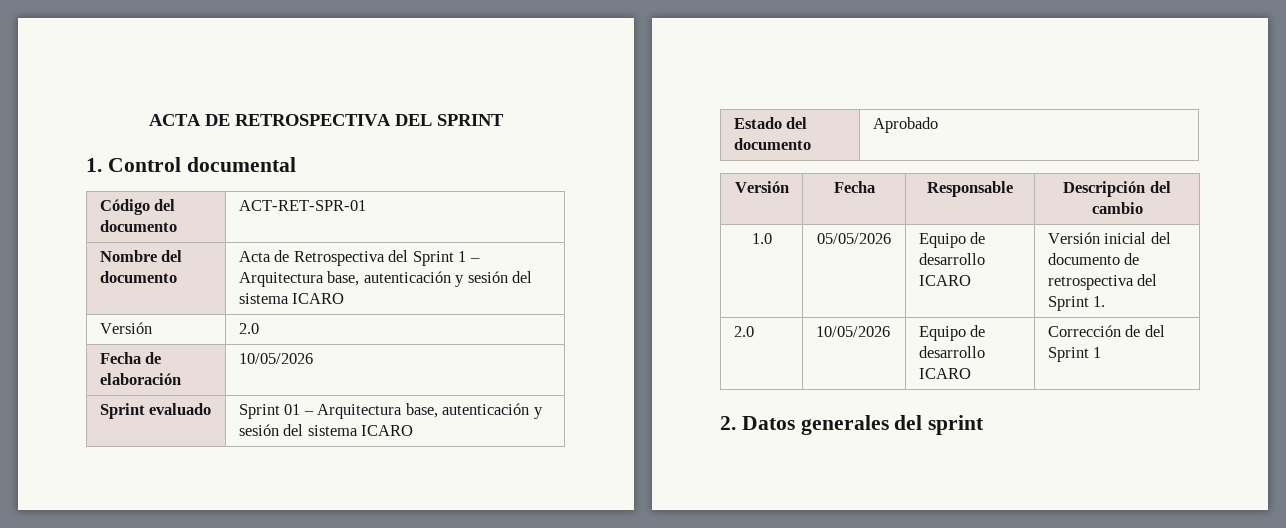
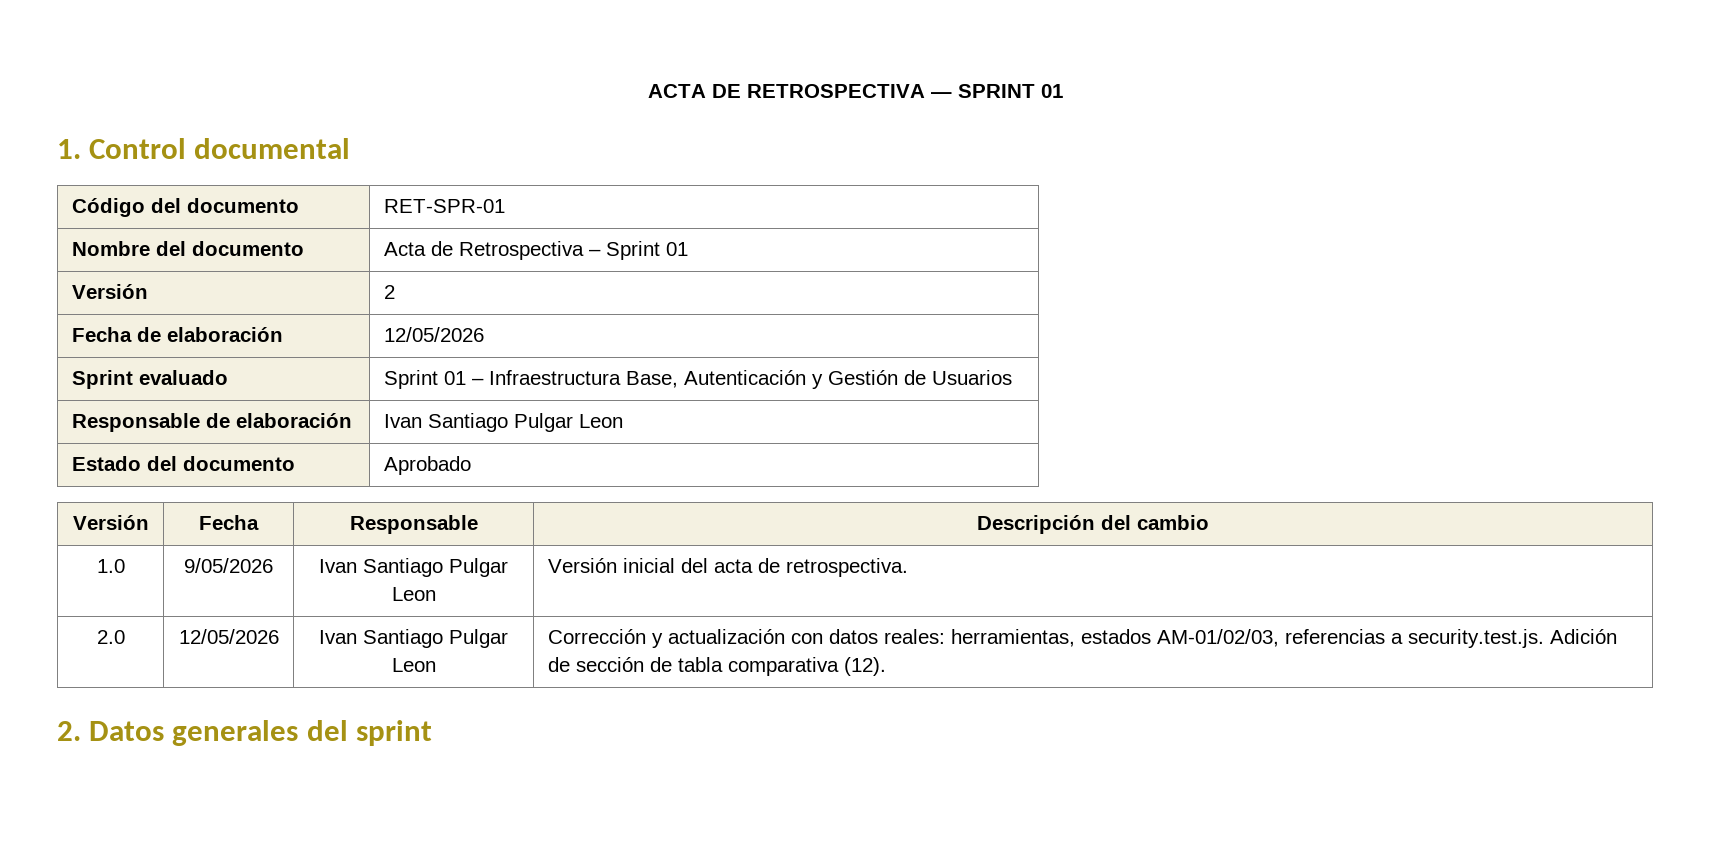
[395,114,432,126] DEL -> [930,92,952,98] —
(504, 120) none -> [1040,84,1063,98] 01
[238,200,366,211] ACT-RET-SPR-01 -> [383,199,505,213] RET-SPR-01
[388,250,480,266] [238,271,533,287] [238,293,345,304] [99,322,152,334] [238,323,259,334] del Sprint 1 – Arquitectura base, autenticación y sesión del sistema ICARO // Versión | 2.0 -> [588,241,688,260] [71,284,148,299] [383,285,395,299] – Sprint 01 // Versión | 2
[238,353,313,364] 10/05/2026 -> [383,327,484,342] 12/05/2026
[317,403,543,419] [238,424,414,436] Arquitectura base, autenticación y sesión del sistema ICARO -> [488,370,1012,389] [71,413,352,432] [383,413,623,432] Infraestructura Base, Autenticación y Gestión de Usuarios // Responsable de elaboración | Ivan Santiago Pulgar Leon
[817,233,891,244] [918,232,986,248] [918,253,985,265] [918,275,971,286] [1047,232,1171,244] [1047,253,1140,265] [1047,274,1158,290] [1047,296,1106,311] [733,326,754,337] [815,326,890,337] [918,325,986,341] [918,346,985,358] [918,368,971,379] [1047,325,1165,337] [1047,347,1102,362] 05/05/2026 | Equipo de desarrollo ICARO | Versión inicial del documento de retrospectiva del Sprint 1. // 2.0 | 10/05/2026 | Equipo de desarrollo ICARO | Corrección de del Sprint 1 -> [184,558,273,573] [319,558,508,577] [391,587,436,601] [547,558,908,577] [96,630,125,644] [178,629,279,644] [319,629,508,648] [391,658,436,672] [547,629,1617,648] [547,657,886,676] 9/05/2026 | Ivan Santiago Pulgar Leon | Versión inicial del acta de retrospectiva. // 2.0 | 12/05/2026 | Ivan Santiago Pulgar Leon | Corrección y actualización con datos reales: herramientas, estados AM-01/02/03, referencias a security.test.js. Adición de sección de tabla comparativa (12).

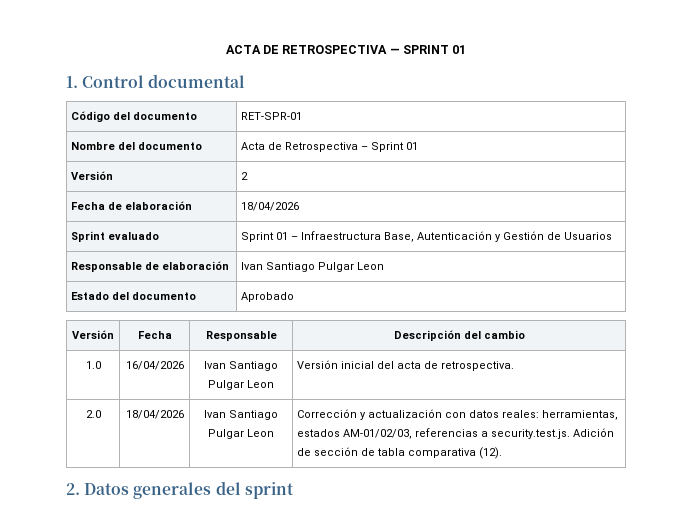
[383,327,484,342] 12/05/2026 -> [241,202,300,211] 18/04/2026
[184,558,273,573] 9/05/2026 -> [125,361,184,370] 16/04/2026
[178,629,279,644] 12/05/2026 -> [125,410,184,419] 18/04/2026

